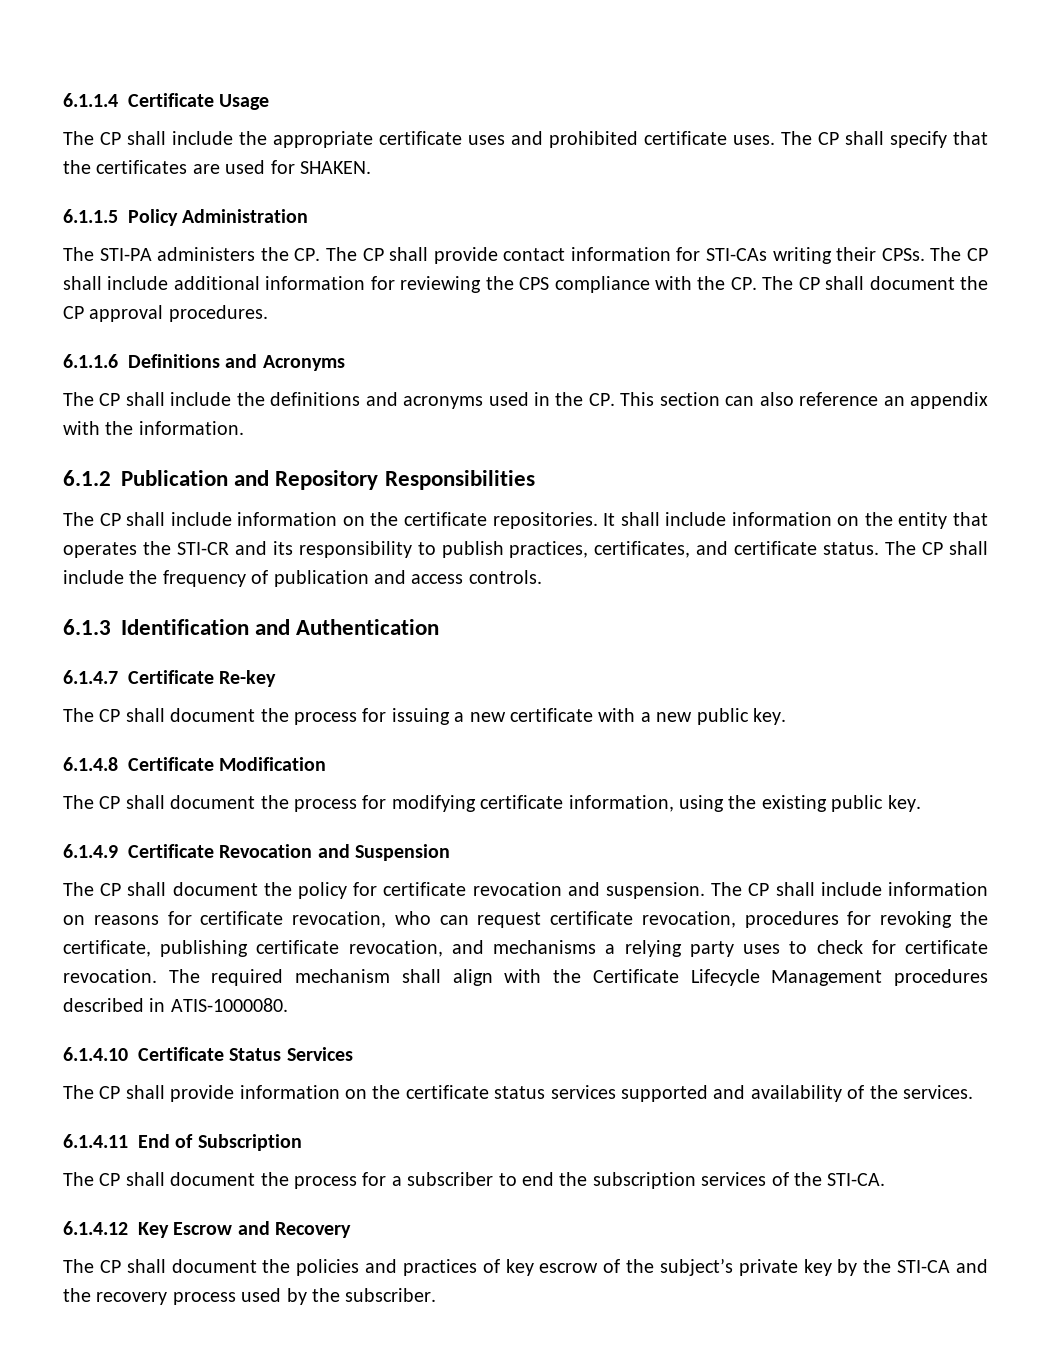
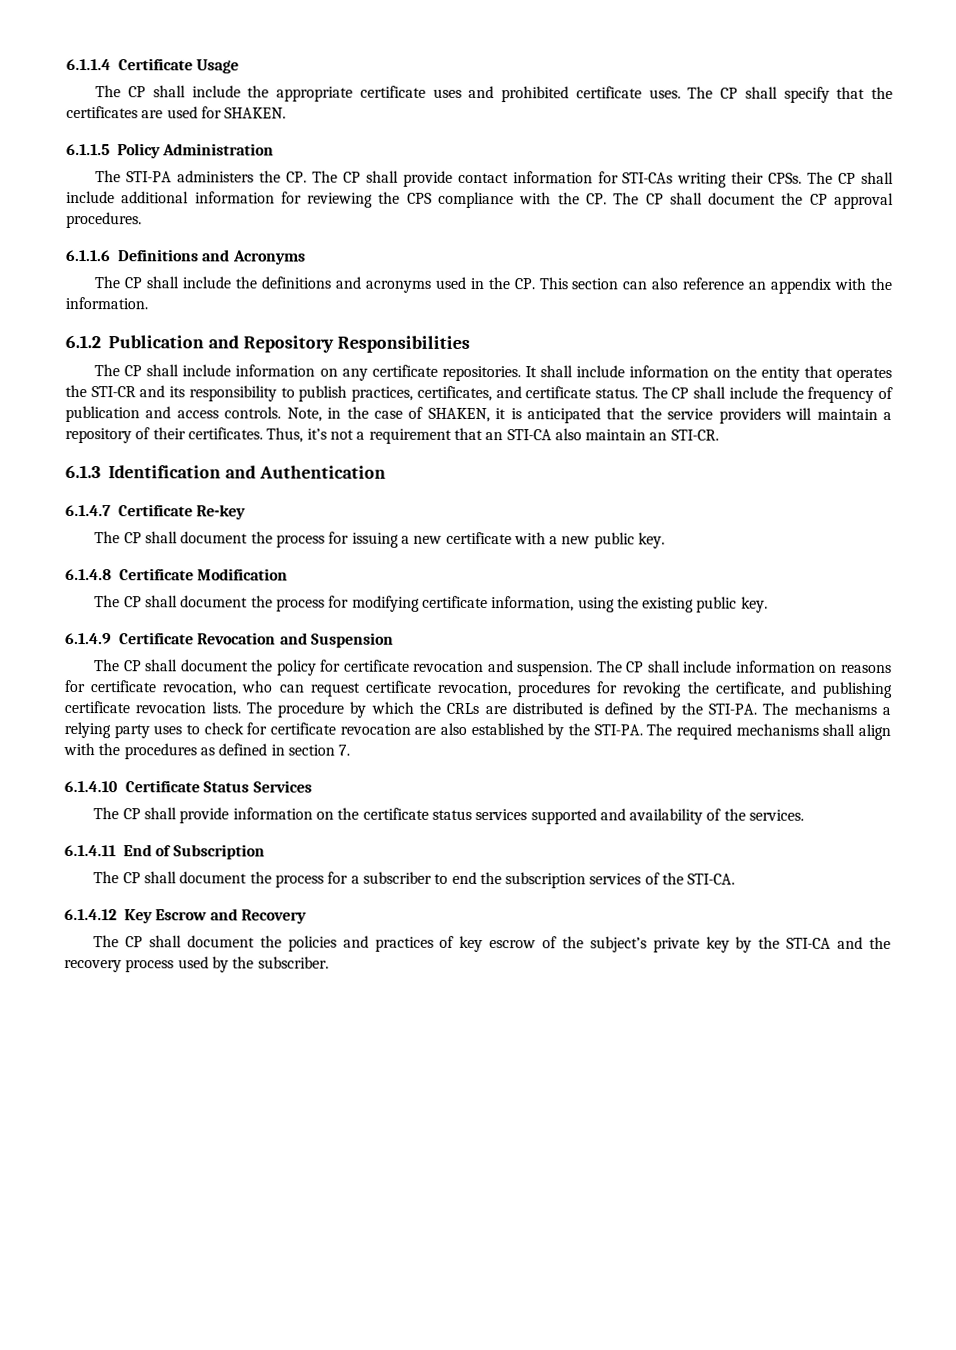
[370,512,399,526] the -> [341,368,368,381] any
(542, 577) none -> [286,406,893,424] [65,427,719,444] Note, in the case of SHAKEN, it is anticipated that the service providers will maintain a repository of their certificates. Thus, it’s not a requirement that an STI-CA also maintain an STI-CR.
(151, 948) none -> [789,681,816,694] and
[348,940,484,957] revocation, and -> [135,701,789,719] revocation lists. The procedure by which the CRLs are distributed is defined by the STI-PA. The
[63,969,157,983] revocation. -> [339,722,643,740] revocation are also established by the STI-PA.
[295,969,391,983] mechanism -> [735,723,819,736] mechanisms
[592,969,989,986] [63,998,288,1012] Certificate Lifecycle Management procedures described in ATIS-1000080. -> [123,743,351,760] procedures as defined in section 7.

